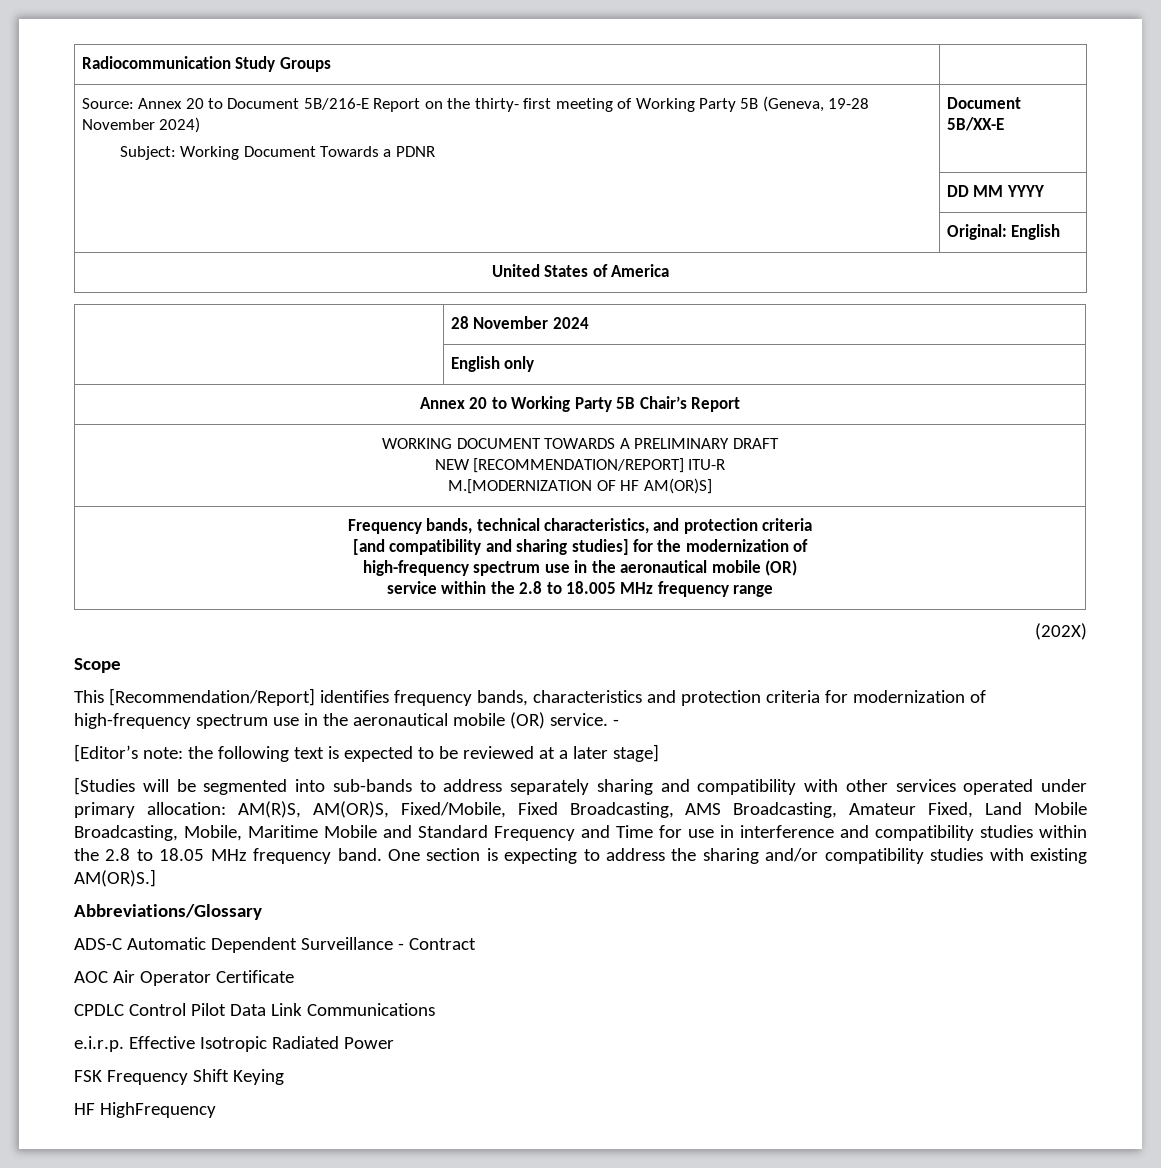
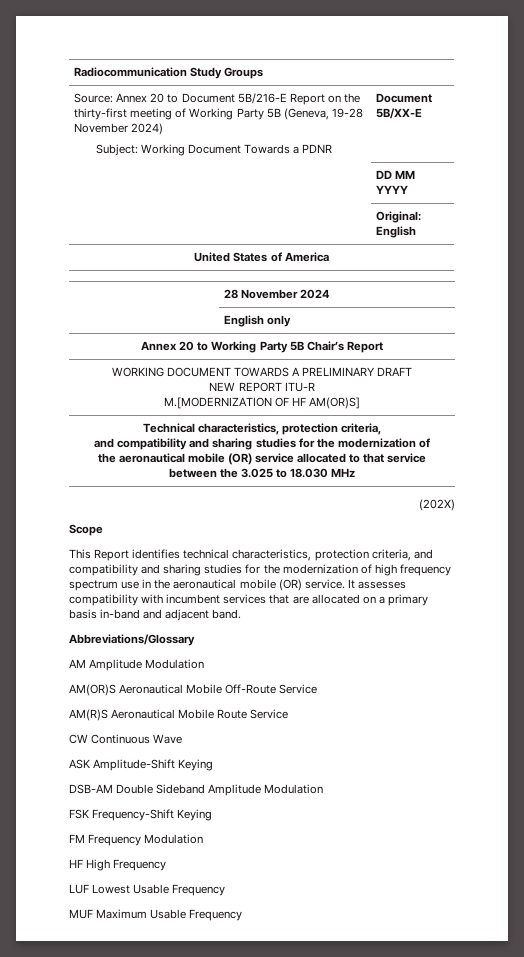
[474,98,552,112] thirty- first -> [74,108,128,120] thirty-first
[473,458,684,473] [RECOMMENDATION/REPORT] -> [238,382,282,392] REPORT
[347,518,813,534] [352,539,629,555] Frequency bands, technical characteristics, and protection criteria // [and compatibility and sharing studies] -> [142,423,382,435] [94,438,296,450] Technical characteristics, protection criteria, // and compatibility and sharing studies
[362,560,798,576] [386,581,774,597] high-frequency spectrum use in the aeronautical mobile (OR) // service within the 2.8 to 18.005 MHz frequency range -> [97,453,427,465] [168,468,356,478] the aeronautical mobile (OR) service allocated to that service between the 3.025 to 18.030 MHz
[108,688,986,706] [74,713,191,729] [Recommendation/Report] identifies frequency bands, characteristics and protection criteria for modernization of high-frequency -> [94,549,433,561] [69,564,451,576] Report identifies technical characteristics, protection criteria, and compatibility and sharing studies for the modernization of high frequency
[612,719,619,726] [74,744,659,762] [74,777,1087,795] [74,801,1087,818] [74,825,1087,841] [74,848,1088,864] [74,869,156,887] [74,904,262,920] [74,937,476,953] [74,970,294,986] [74,1003,435,1016] [74,1036,394,1052] - // [Editor’s note: the following text is expected to be reviewed at a later stage] // [Studies will be segmented into sub-bands to address separately sharing and compatibility with other services operated under primary allocation: AM(R)S, AM(OR)S, Fixed/Mobile, Fixed Broadcasting, AMS Broadcasting, Amateur Fixed, Land Mobile Broadcasting, Mobile, Maritime Mobile and Standard Frequency and Time for use in interference and compatibility studies within the 2.8 to 18.05 MHz frequency band. One section is expecting to address the sharing and/or compatibility studies with existing AM(OR)S.] // Abbreviations/Glossary // ADS-C Automatic Dependent Surveillance - Contract // AOC Air Operator Certificate // CPDLC Control Pilot Data Link Communications // e.i.r.p. Effective Isotropic Radiated Power -> [347,579,406,589] [69,594,428,606] [69,609,242,621] [69,634,195,646] [69,659,205,671] [69,684,318,696] [69,709,289,721] [69,734,183,744] [69,759,214,771] [69,784,324,796] It assesses compatibility with incumbent services that are allocated on a primary basis in-band and adjacent band. // Abbreviations/Glossary // AM Amplitude Modulation // AM(OR)S Aeronautical Mobile Off-Route Service // AM(R)S Aeronautical Mobile Route Service // CW Continuous Wave // ASK Amplitude-Shift Keying // DSB-AM Double Sideband Amplitude Modulation
[106,1069,284,1085] [74,1102,216,1118] Frequency Shift Keying // HF HighFrequency -> [92,809,213,821] [69,834,204,846] [69,859,167,871] [69,884,226,896] [69,909,243,921] Frequency-Shift Keying // FM Frequency Modulation // HF High Frequency // LUF Lowest Usable Frequency // MUF Maximum Usable Frequency

